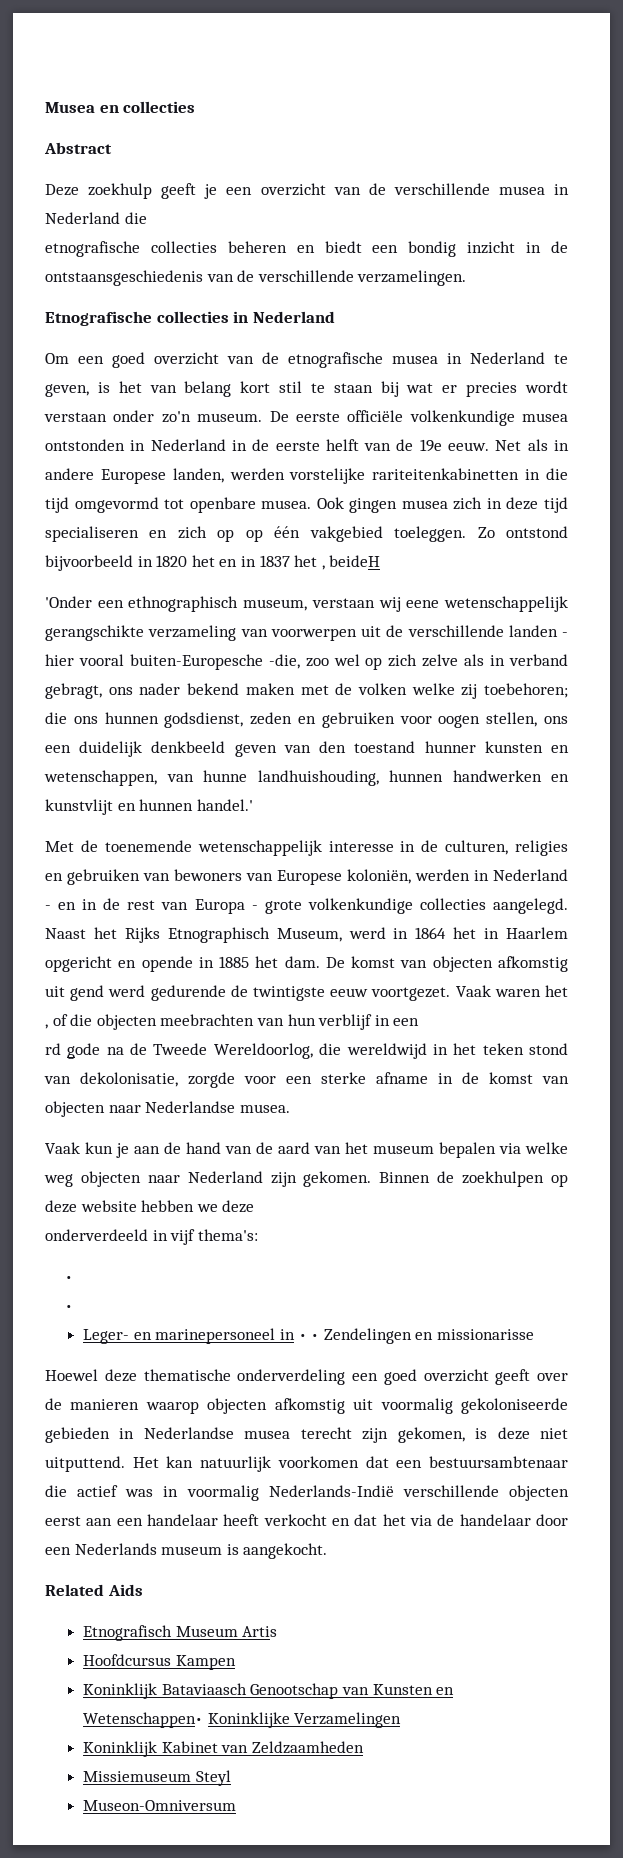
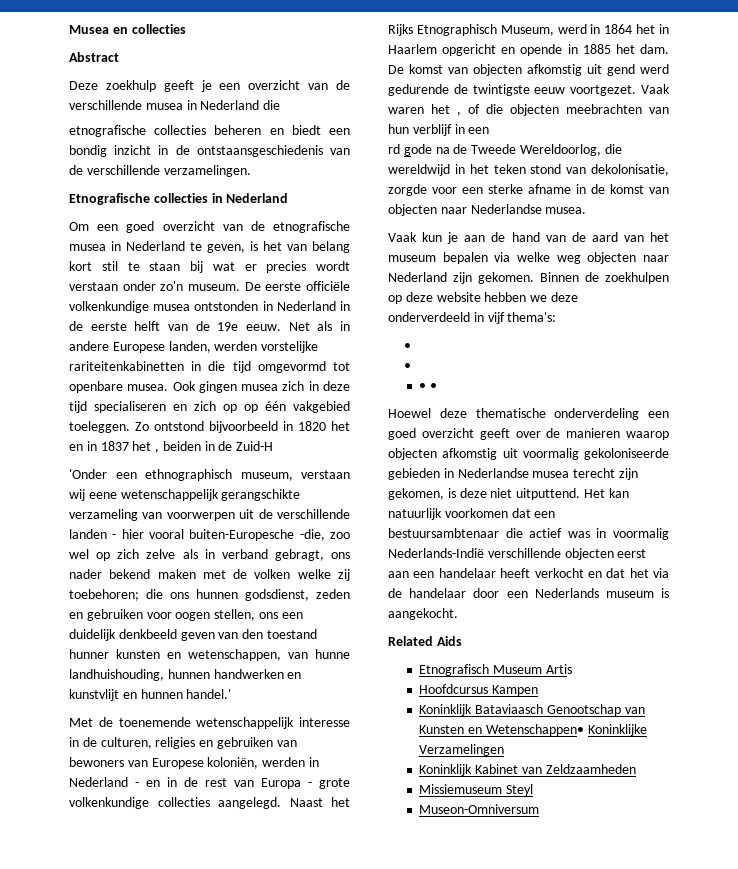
[329,555,381,567] beideH -> [162,441,274,451] beiden in de Zuid-H
[83,1328,295,1344] Leger- en marinepersoneel in -> (411, 366) none
[323,1328,534,1344] Zendelingen en missionarisse -> (438, 386) none

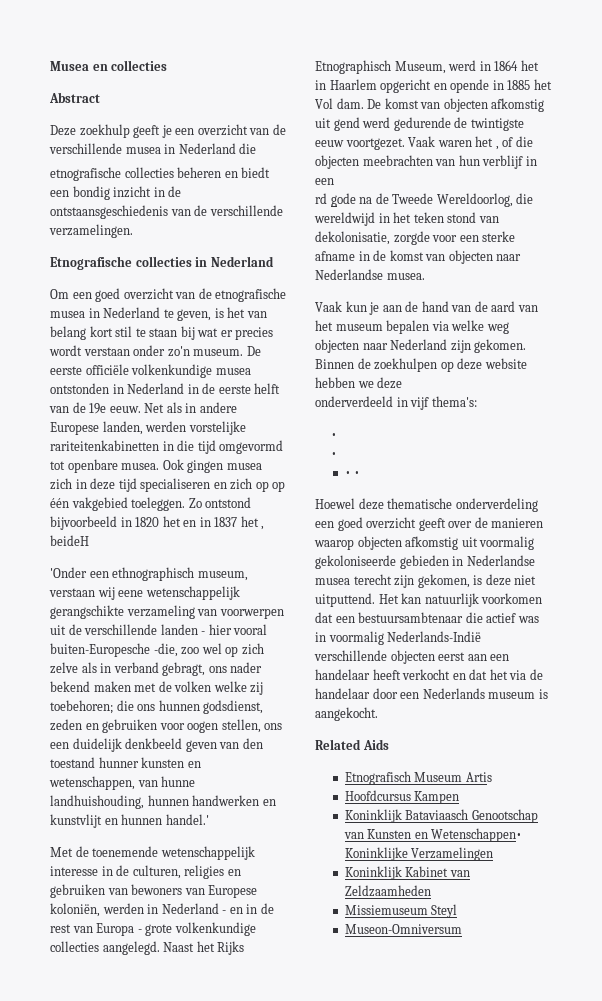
[162,441,274,451] beiden in de Zuid-H -> [50,535,89,546] beideH
(635, 49) none -> [315,98,333,109] Vol

